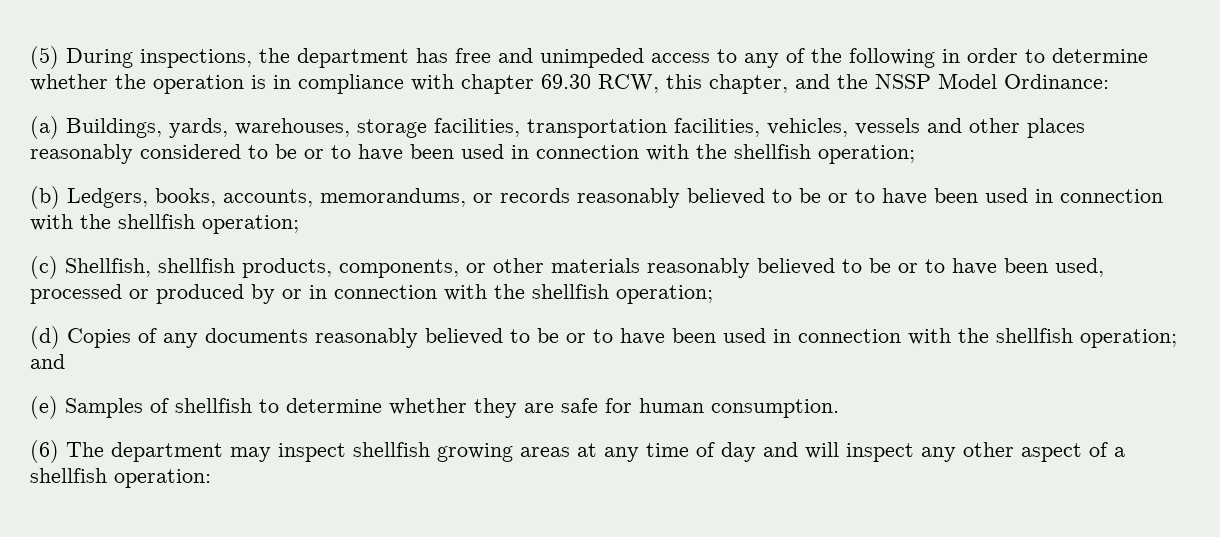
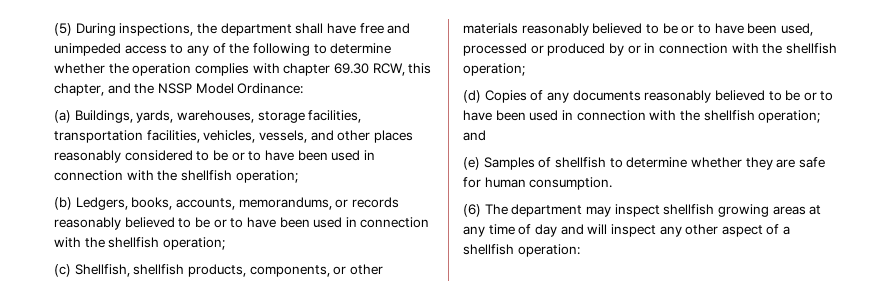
[416,48,448,63] has -> [295,23,356,34] shall have
[942,48,1018,63] in order -> (310, 49) none
[251,74,404,94] is in compliance -> [194,63,249,76] complies
[855,118,920,135] vessels -> [258,130,307,143] vessels,

